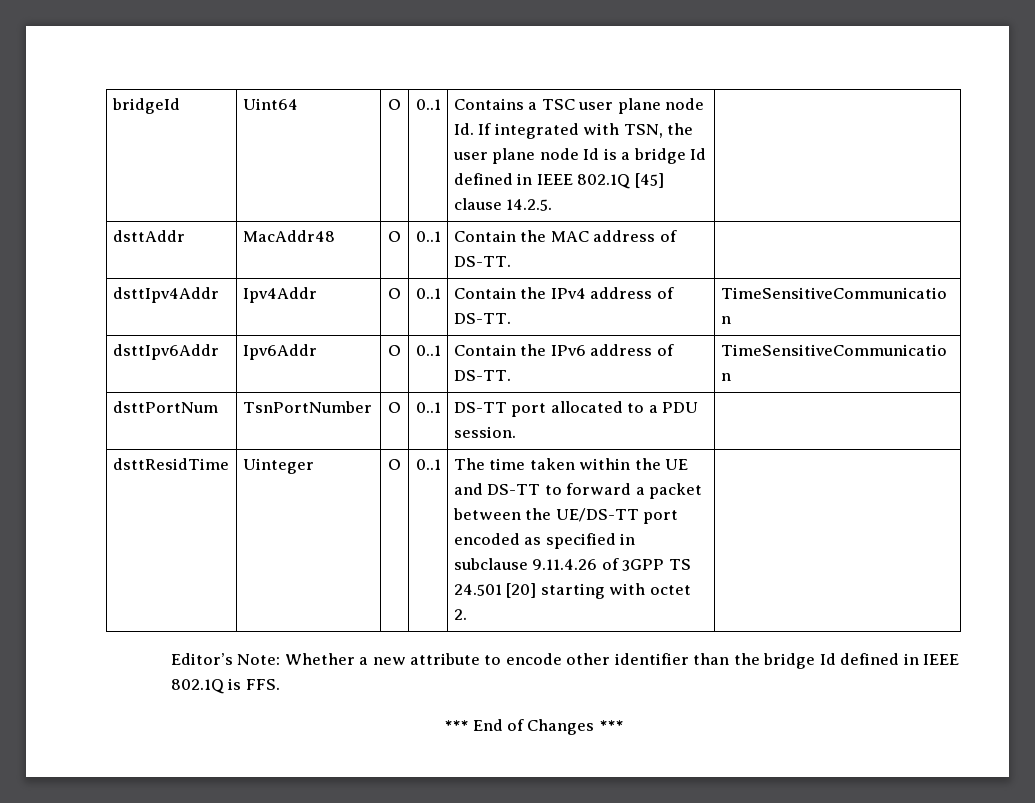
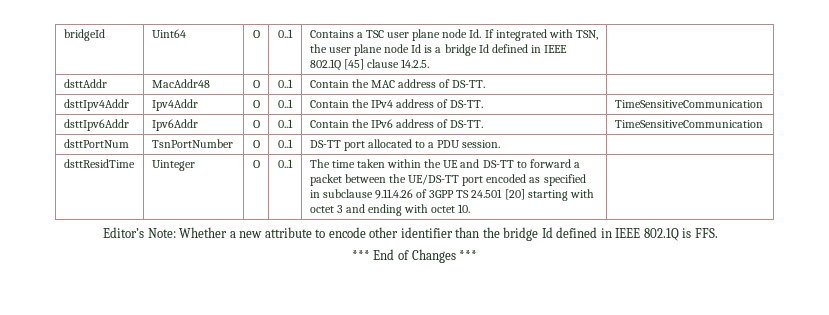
[453,609,467,620] 2. -> [336,204,471,216] 3 and ending with octet 10.

